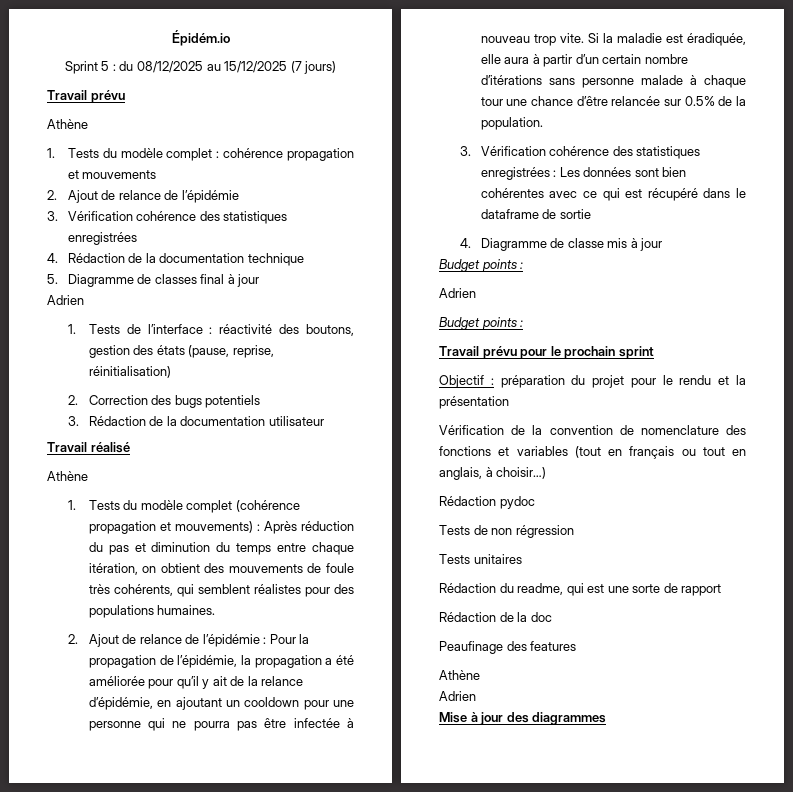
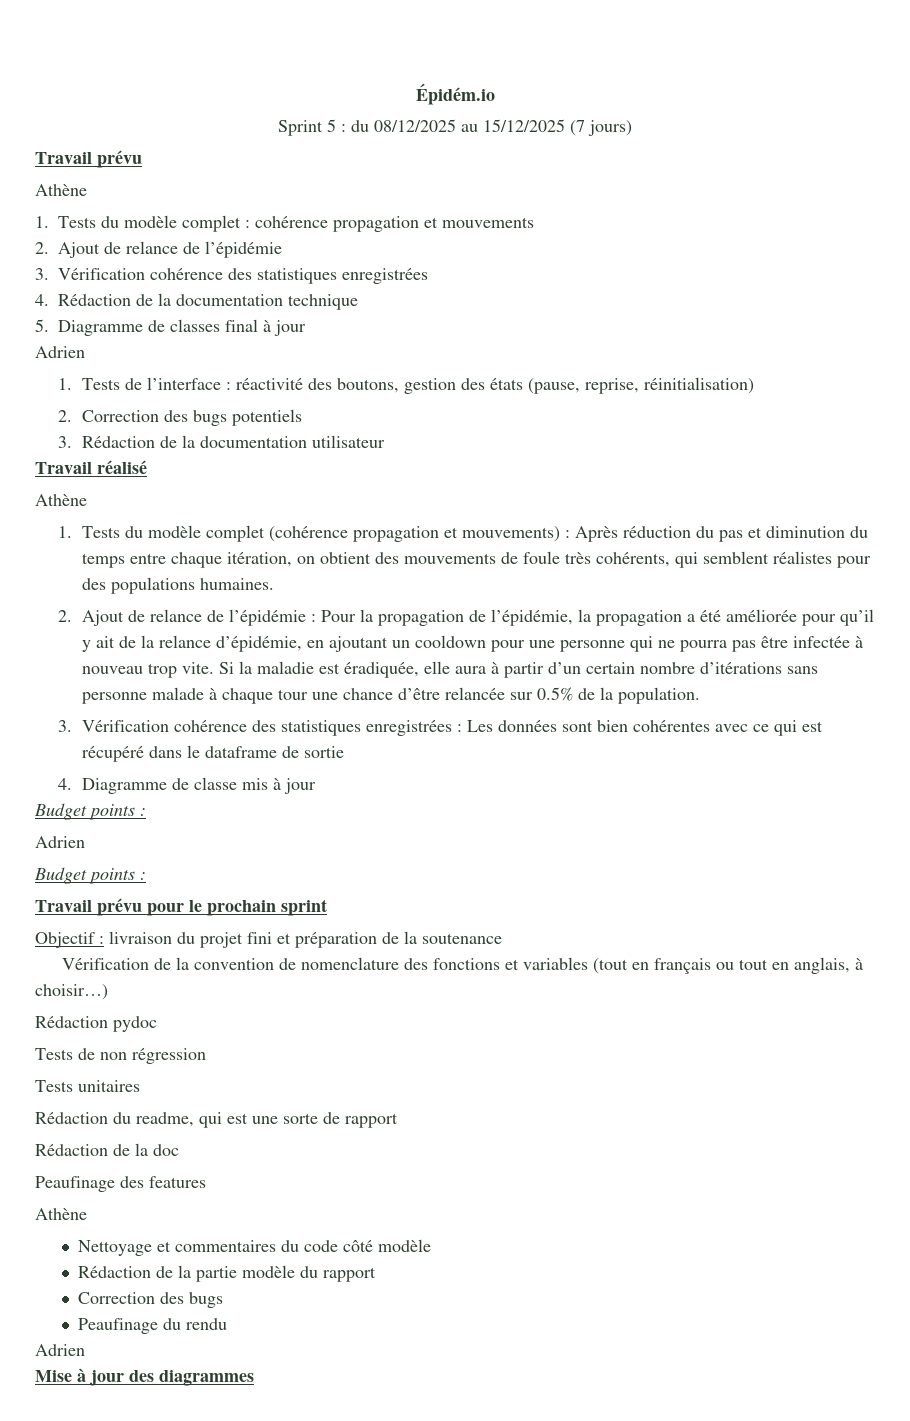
[500,375,565,388] préparation -> [109,931,172,944] livraison
[630,375,746,388] [439,396,509,409] pour le rendu et la présentation -> [247,931,502,948] fini et préparation de la soutenance
(480, 675) none -> [78,1239,432,1256] [78,1265,377,1282] [78,1292,224,1308] [78,1318,228,1334] // Nettoyage et commentaires du code côté modèle // Rédaction de la partie modèle du rapport // Correction des bugs // Peaufinage du rendu

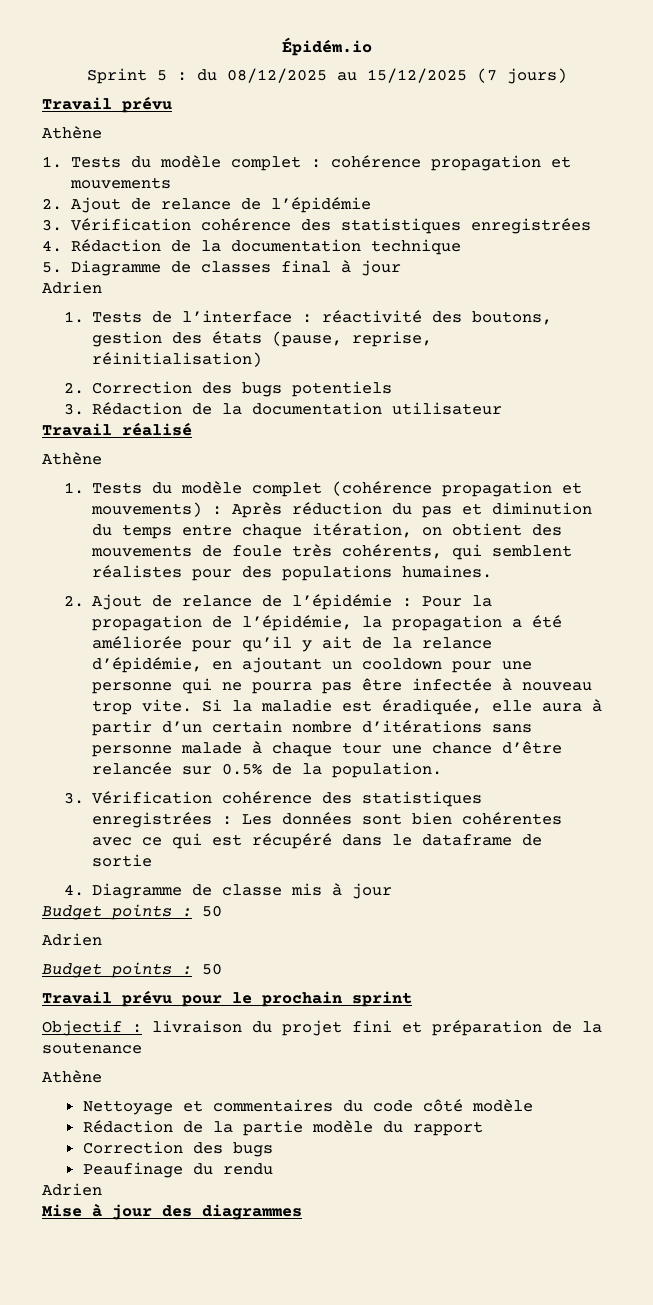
(146, 812) none -> [202,905,222,917] 50
(146, 876) none -> [202,963,222,975] 50
[61,957,863,974] [35,984,108,1000] [35,1016,157,1032] [35,1048,206,1064] [35,1080,140,1092] [35,1112,398,1128] [35,1143,179,1156] [35,1176,206,1192] // Vérification de la convention de nomenclature des fonctions et variables (tout en français ou tout en anglais, à choisir…) // Rédaction pydoc // Tests de non régression // Tests unitaires // Rédaction du readme, qui est une sorte de rapport // Rédaction de la doc // Peaufinage des features -> (142, 1048) none

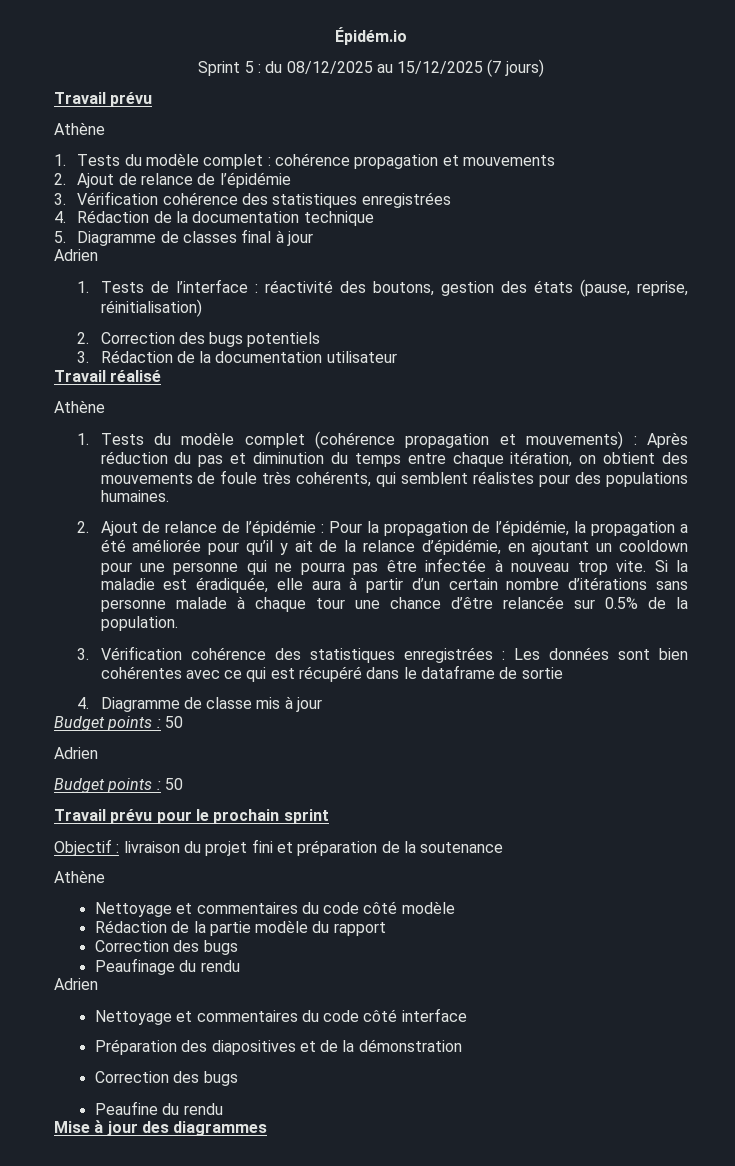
(102, 1189) none -> [94,1008,467,1025] [94,1039,462,1055] [94,1071,238,1086] [94,1101,223,1115] // Nettoyage et commentaires du code côté interface // Préparation des diapositives et de la démonstration // Correction des bugs // Peaufine du rendu

